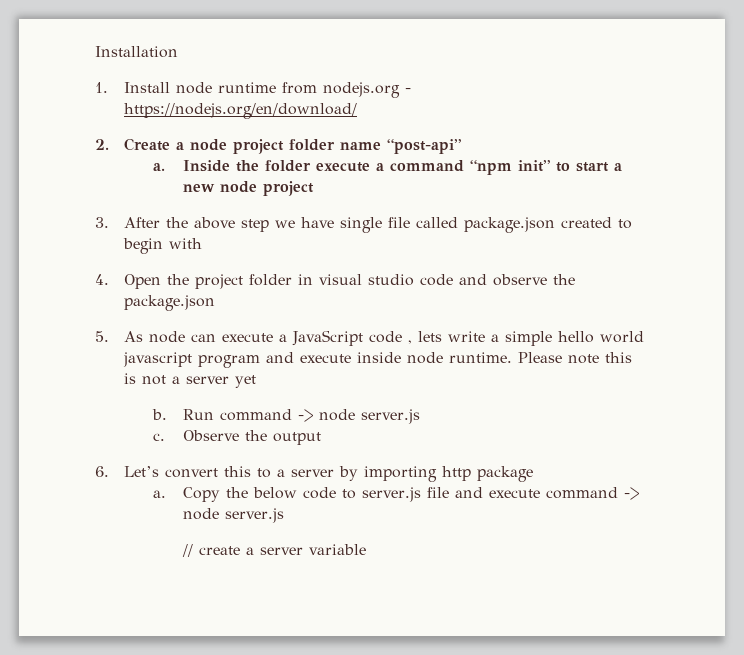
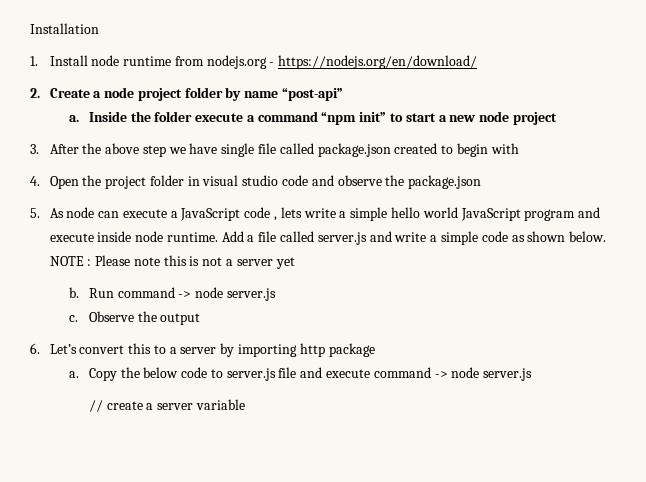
(336, 145) none -> [225,87,242,101] by
[123,352,193,367] javascript -> [460,208,521,221] JavaScript
(513, 357) none -> [221,231,607,245] [49,256,92,266] Add a file called server.js and write a simple code as shown below. NOTE :

